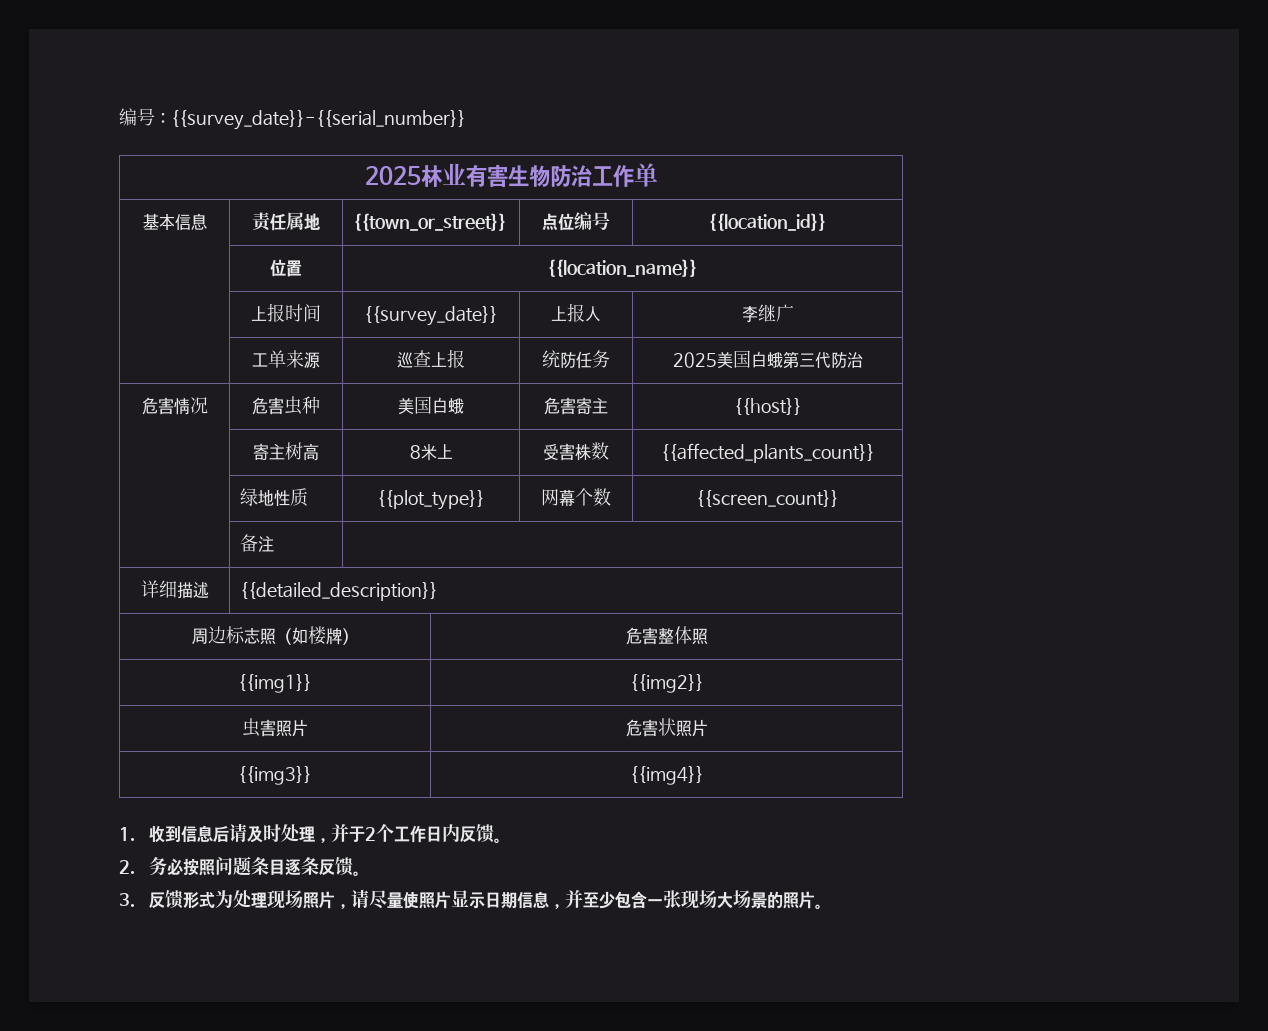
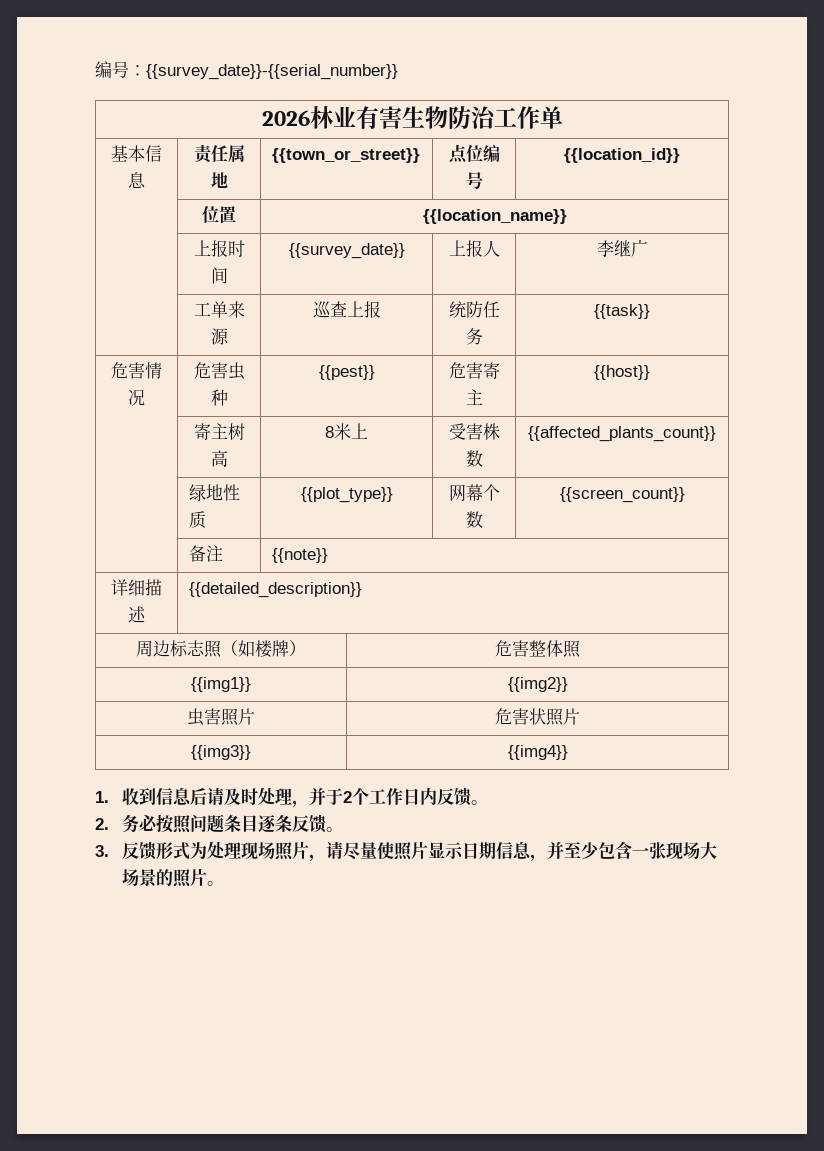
[364,166,421,185] 2025 -> [261,110,310,126] 2026
[672,350,863,369] 2025美国白蛾第三代防治 -> [594,304,650,319] {{task}}
[398,396,464,415] 美国白蛾 -> [318,365,375,380] {{pest}}
(275, 543) none -> [271,548,328,563] {{note}}

